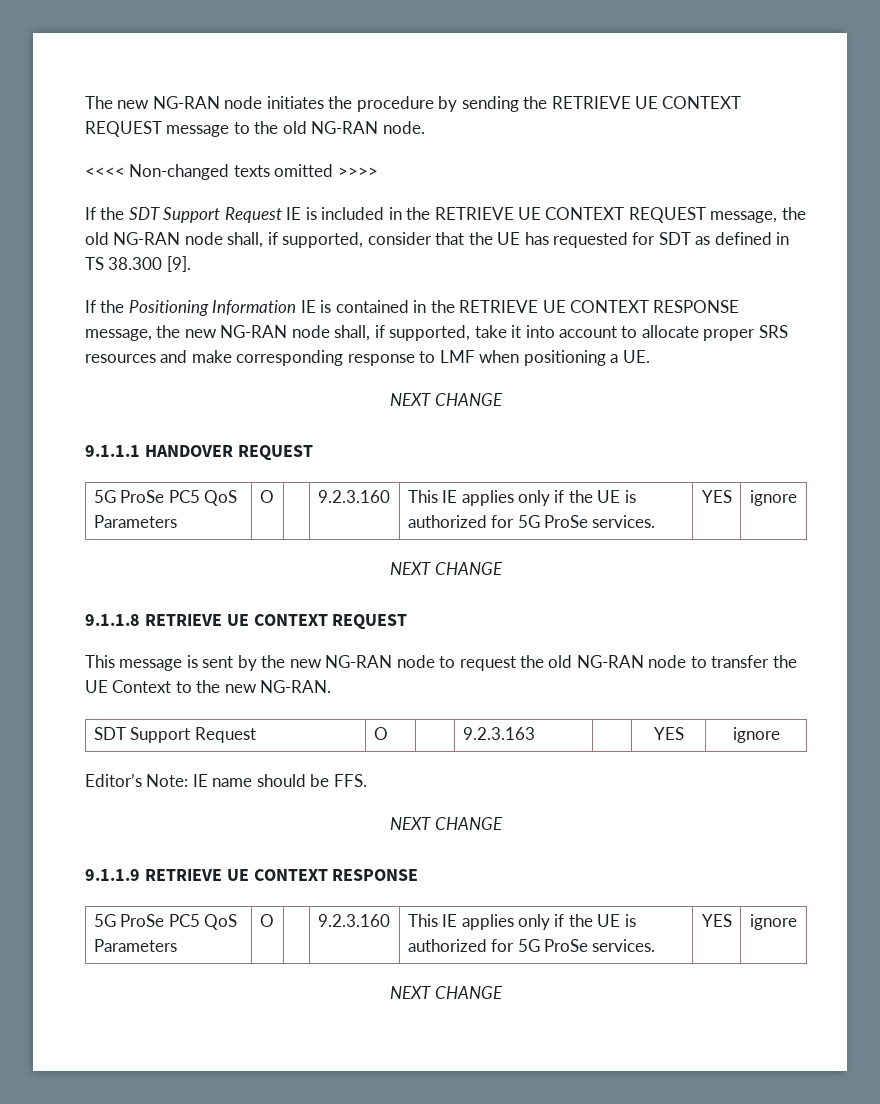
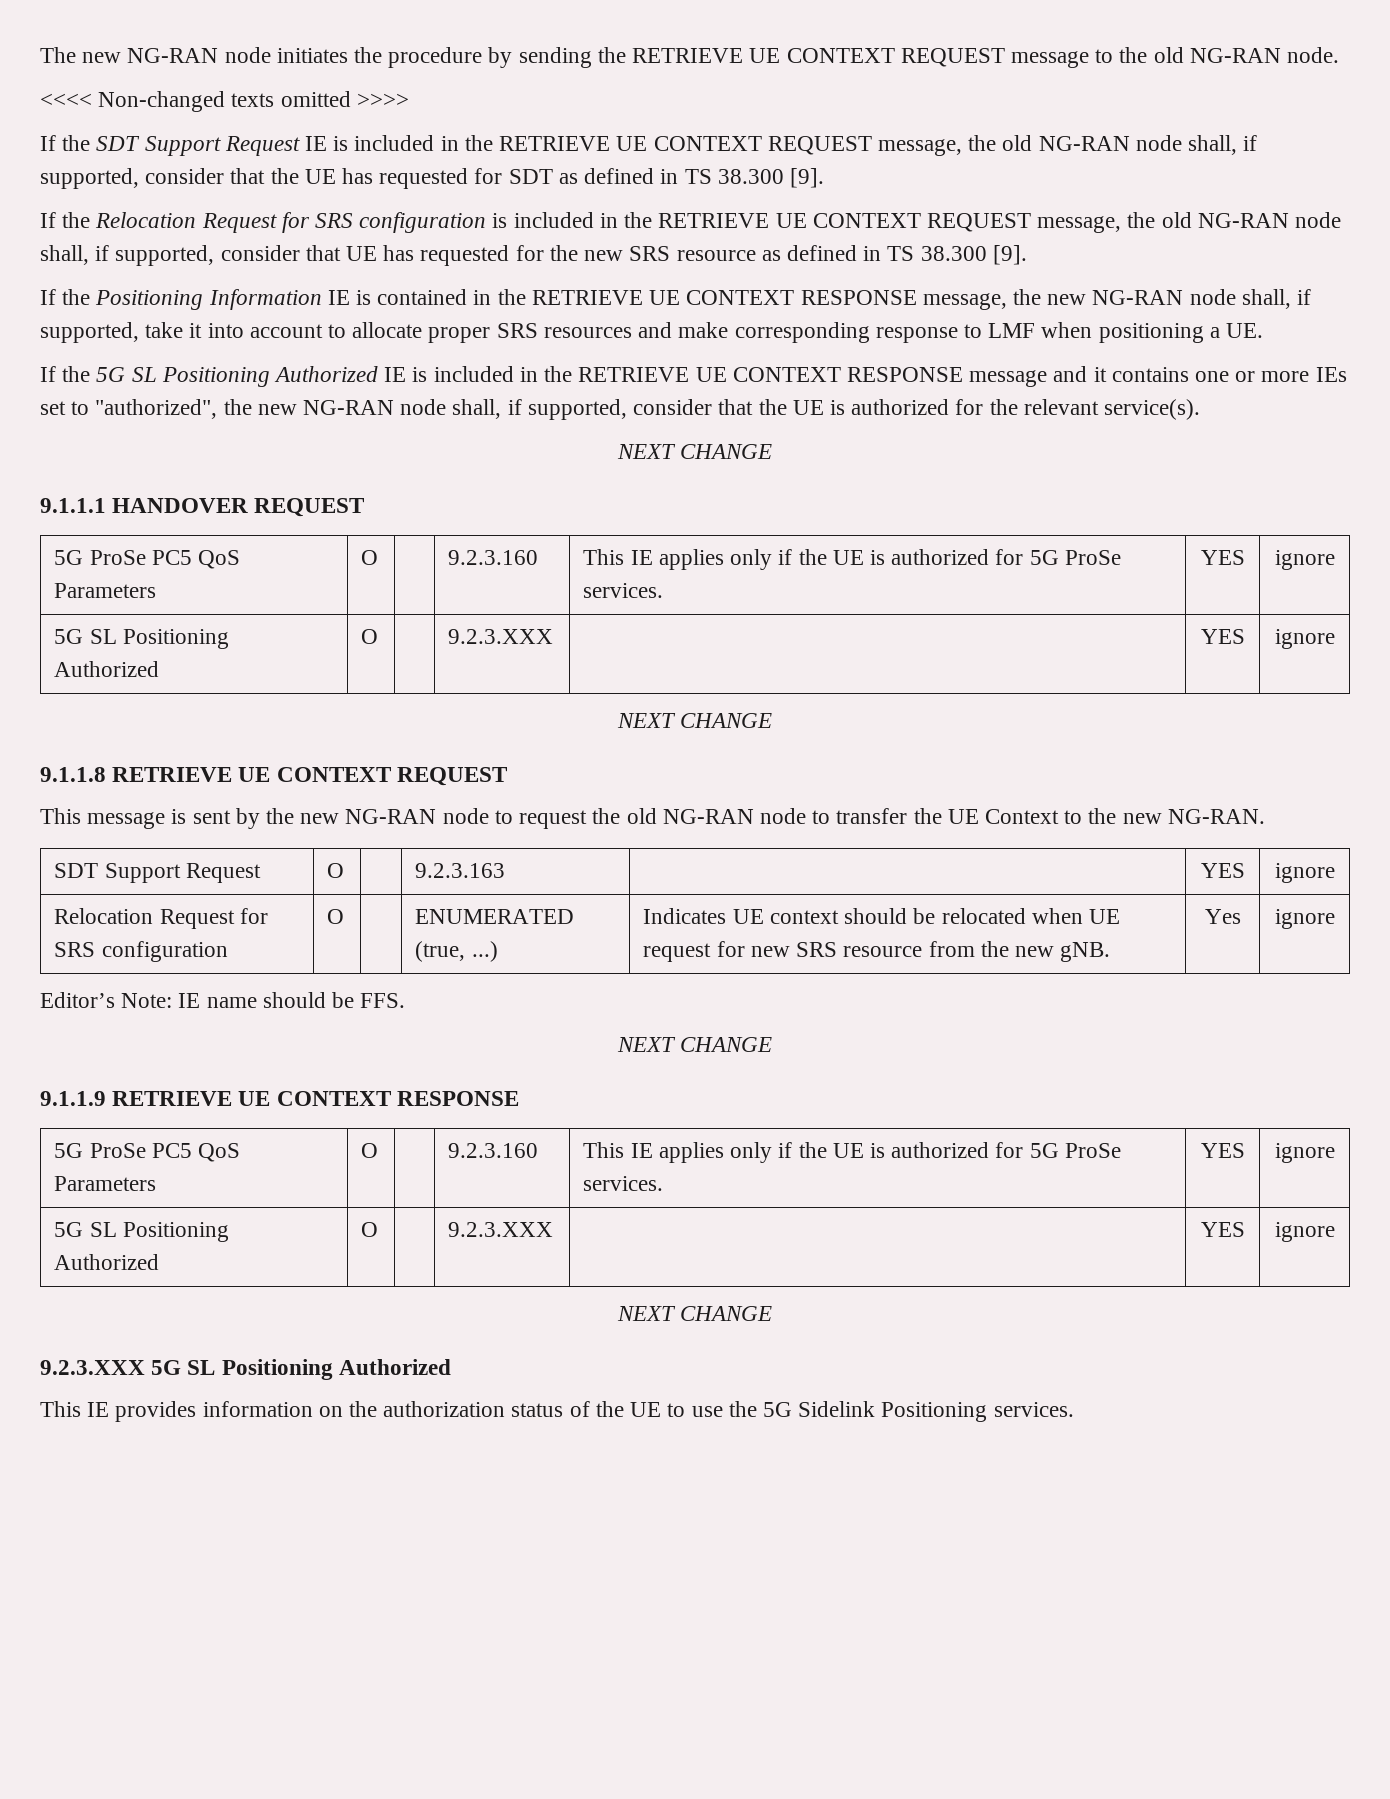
(191, 264) none -> [40,212,1341,233] [40,245,1027,266] // If the Relocation Request for SRS configuration is included in the RETRIEVE UE CONTEXT REQUEST message, the old NG-RAN node shall, if supported, consider that UE has requested for the new SRS resource as defined in TS 38.300 [9].
(650, 356) none -> [40,366,1347,387] [40,399,1200,420] // If the 5G SL Positioning Authorized IE is included in the RETRIEVE UE CONTEXT RESPONSE message and it contains one or more IEs set to "authorized", the new NG-RAN node shall, if supported, consider that the UE is authorized for the relevant service(s).
(797, 498) none -> [54,629,229,649] [54,661,160,677] [361,629,379,644] [448,629,554,644] [1200,629,1245,644] [1274,629,1335,649] // 5G SL Positioning Authorized | O | | 9.2.3.XXX | | YES | ignore
(780, 735) none -> [54,908,268,929] [54,941,228,962] [327,909,345,924] [415,909,575,924] [415,941,498,962] [643,908,1120,924] [643,941,1111,962] [1204,909,1241,924] [1274,909,1335,929] // Relocation Request for SRS configuration | O | | ENUMERATED (true, ...) | Indicates UE context should be relocated when UE request for new SRS resource from the new gNB. | Yes | ignore
[390,986,503,999] // NEXT CHANGE -> [54,1222,229,1242] [54,1254,160,1270] [361,1222,379,1237] [448,1222,554,1237] [1200,1222,1245,1237] [1274,1222,1335,1242] [616,1306,773,1321] [40,1359,451,1380] [40,1401,1074,1422] // 5G SL Positioning Authorized | O | | 9.2.3.XXX | | YES | ignore // NEXT CHANGE // 9.2.3.XXX 5G SL Positioning Authorized // This IE provides information on the authorization status of the UE to use the 5G Sidelink Positioning services.

